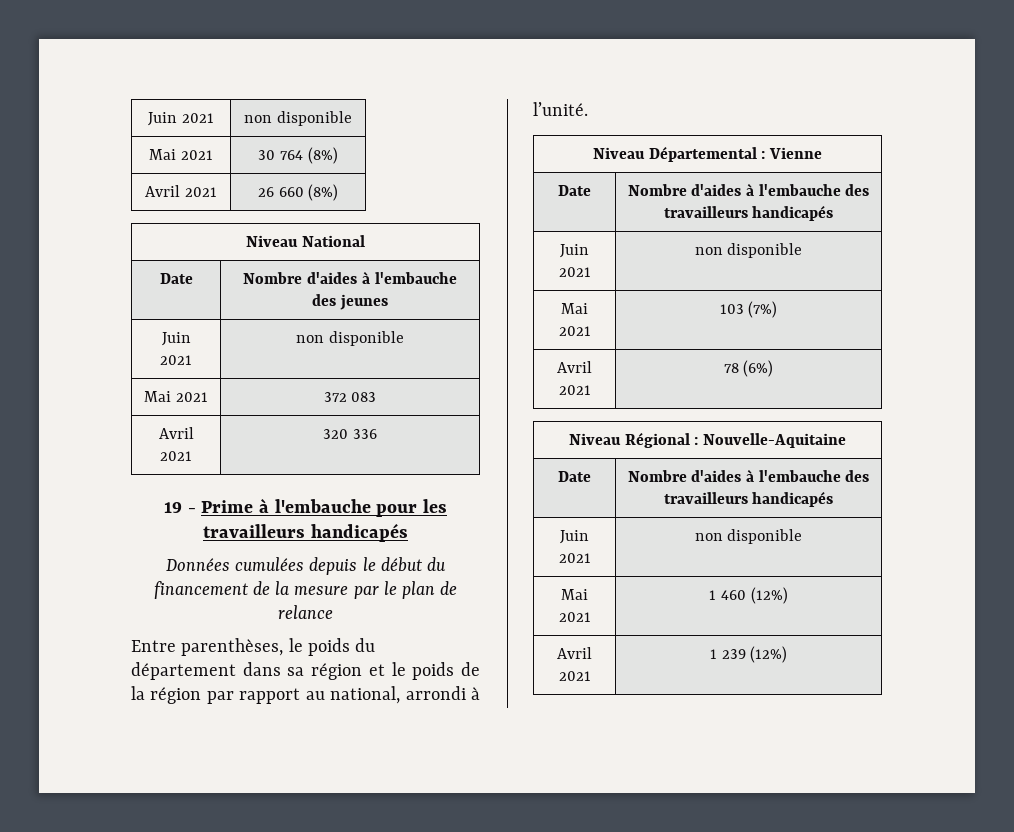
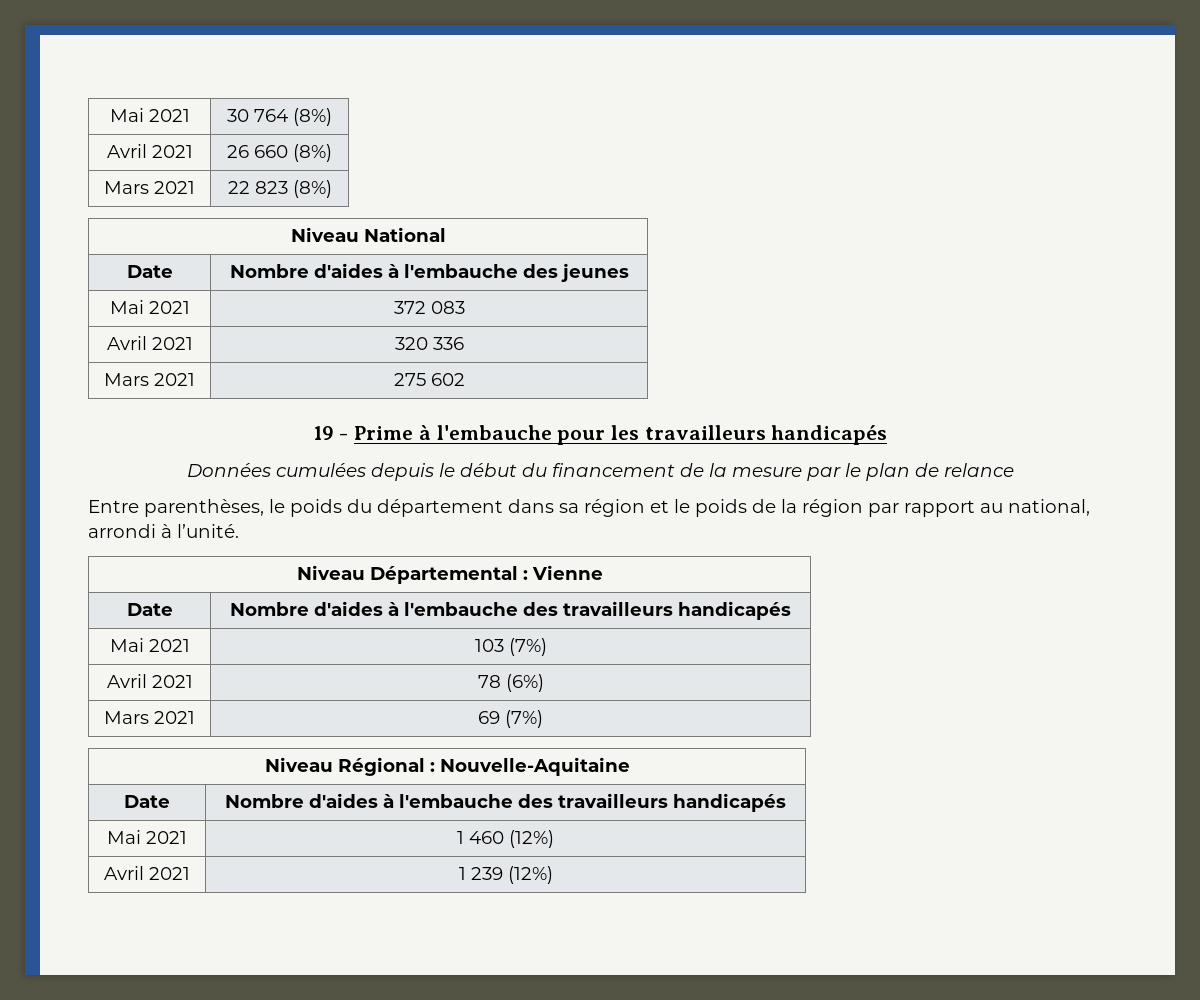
[148,112,214,126] [244,111,352,126] Juin 2021 | non disponible // -> (109, 115) none
(339, 192) none -> [104,181,195,194] [227,180,332,198] // Mars 2021 | 22 823 (8%)
[161,332,191,346] [160,355,192,365] [296,331,404,346] // Juin 2021 | non disponible -> (629, 272) none
(377, 434) none -> [104,373,195,386] [393,373,465,386] // Mars 2021 | 275 602
[560,244,589,258] [558,267,591,277] [694,243,803,258] // Juin 2021 | non disponible -> (791, 610) none
(774, 368) none -> [104,711,195,724] [478,710,543,728] // Mars 2021 | 69 (7%)
[560,530,589,544] [558,553,591,563] [694,529,803,544] // Juin 2021 | non disponible -> (786, 802) none

